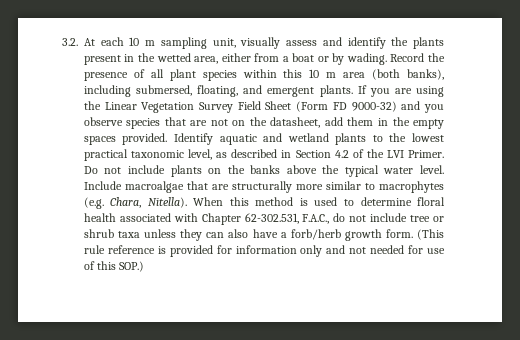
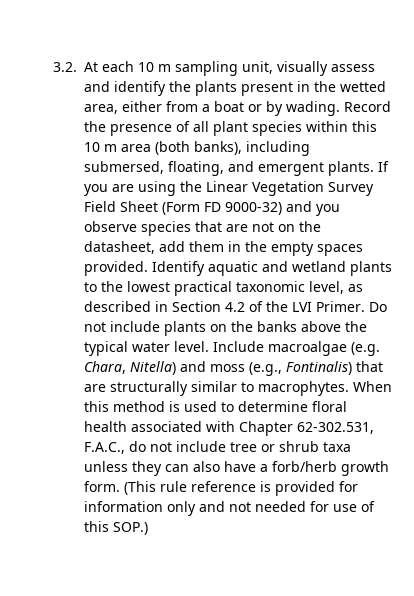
(184, 187) none -> [350,342,380,356] [83,361,352,376] (e.g. Chara, Nitella) and moss (e.g., Fontinalis)
[295,184,323,190] more -> (188, 388) none
[379,181,444,193] [83,197,187,209] macrophytes (e.g. Chara, Nitella). -> [257,381,349,396] macrophytes.

